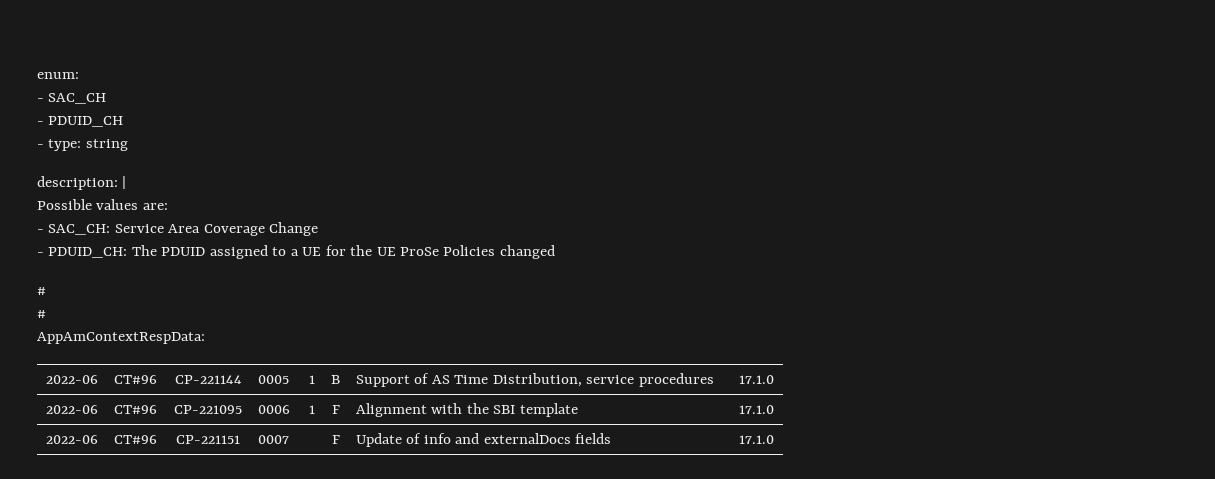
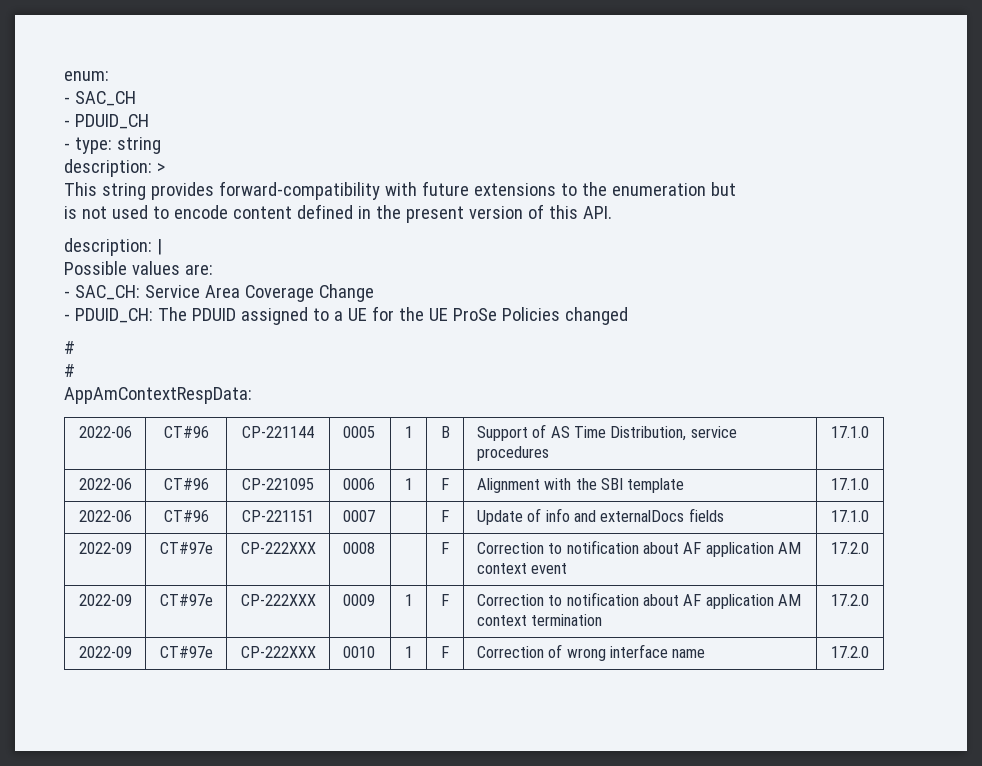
(128, 145) none -> [64,159,165,177] [64,181,736,200] [64,204,612,223] // description: > // This string provides forward-compatibility with future extensions to the enumeration but // is not used to encode content defined in the present version of this API.
(774, 439) none -> [78,542,132,554] [159,542,213,554] [240,542,316,554] [342,542,375,554] [441,542,449,554] [476,540,802,557] [476,563,568,574] [831,542,869,554] [78,594,132,606] [159,594,213,606] [240,594,316,606] [342,594,375,606] [405,594,414,606] [441,594,449,606] [476,592,802,609] [476,614,603,626] [831,594,869,606] [78,646,132,658] [159,646,213,658] [240,646,316,658] [342,646,375,658] [405,646,414,658] [441,646,449,658] [476,644,706,661] [831,646,869,658] // 2022-09 | CT#97e | CP-222XXX | 0008 | | F | Correction to notification about AF application AM context event | 17.2.0 // 2022-09 | CT#97e | CP-222XXX | 0009 | 1 | F | Correction to notification about AF application AM context termination | 17.2.0 // 2022-09 | CT#97e | CP-222XXX | 0010 | 1 | F | Correction of wrong interface name | 17.2.0

